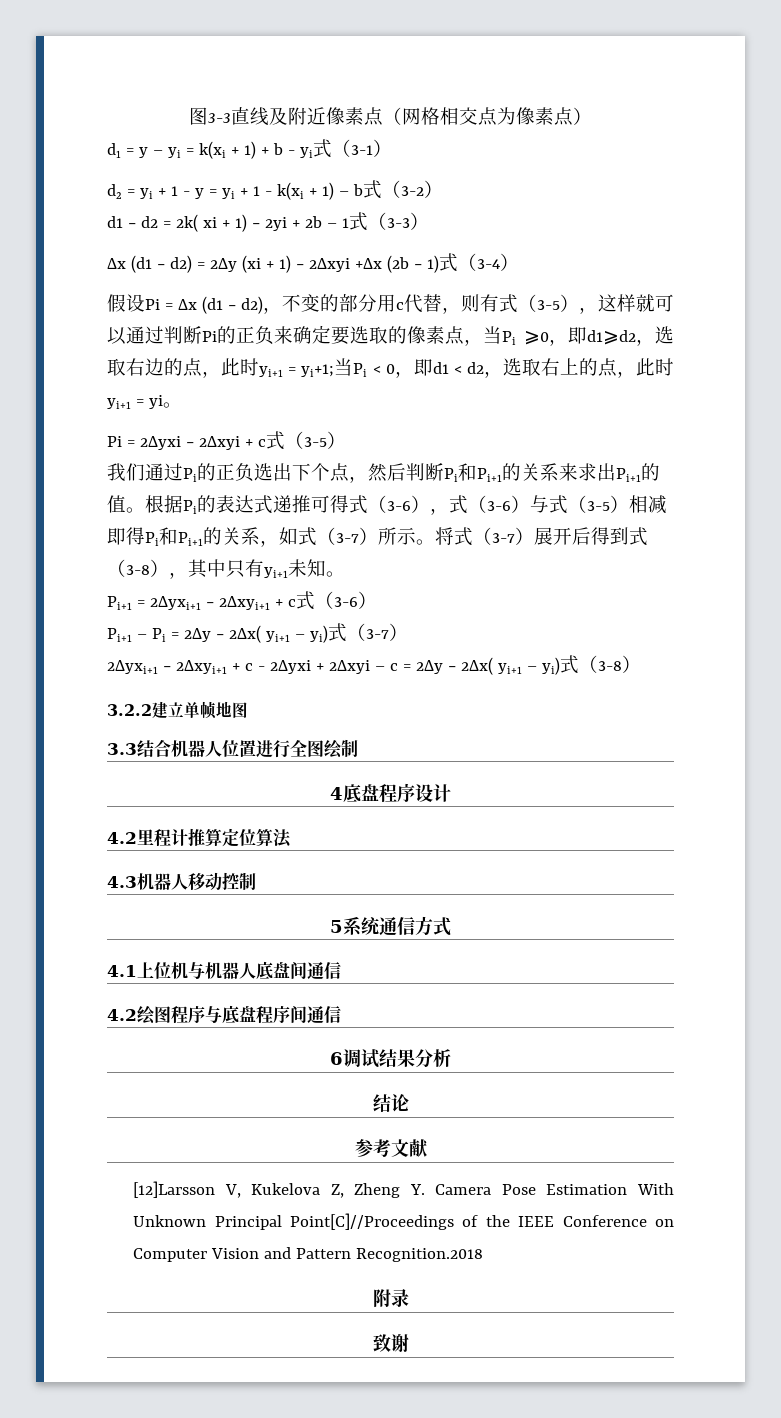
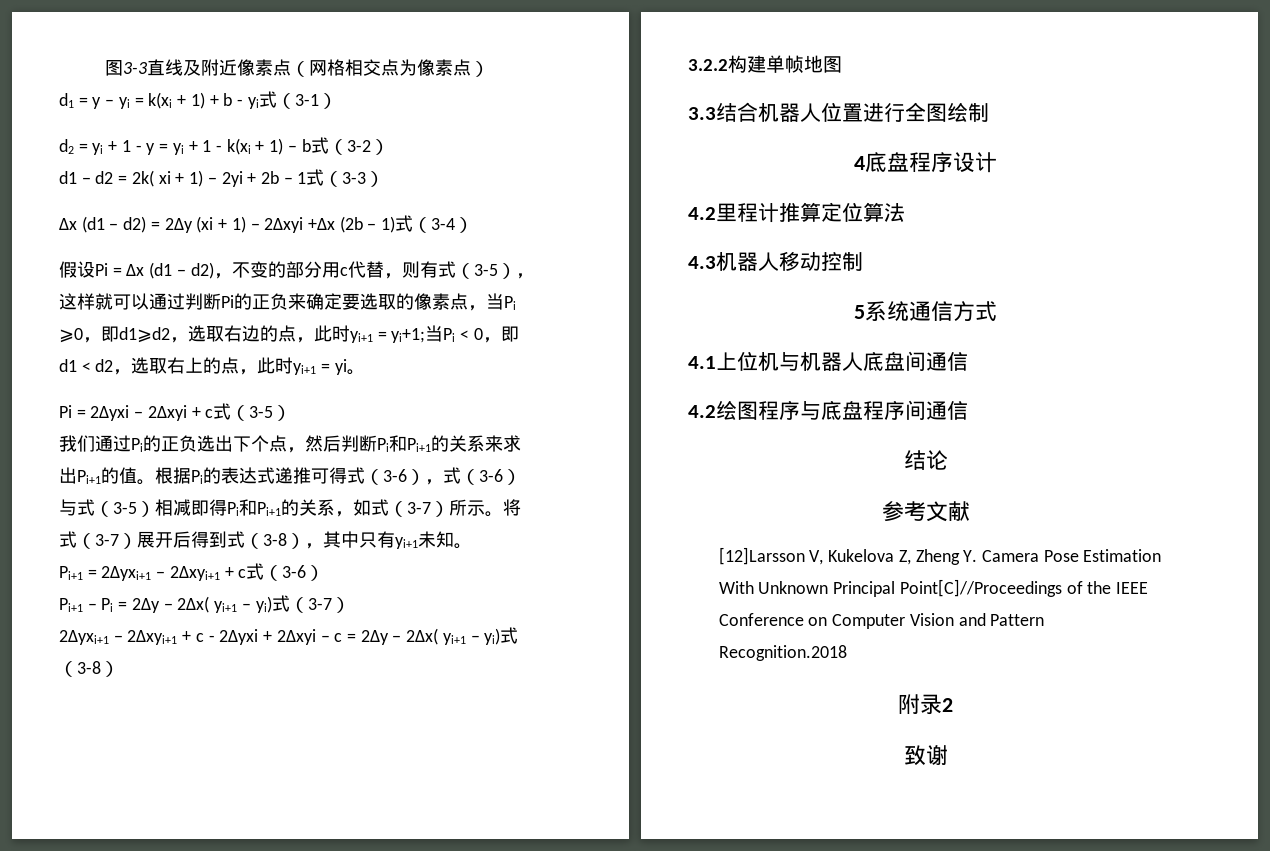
[152,701,184,719] 建立 -> [728,55,766,73] 构建
[330,1049,451,1068] // 6调试结果分析 -> (968, 410) none
(409, 1298) none -> [942,698,953,712] 2

